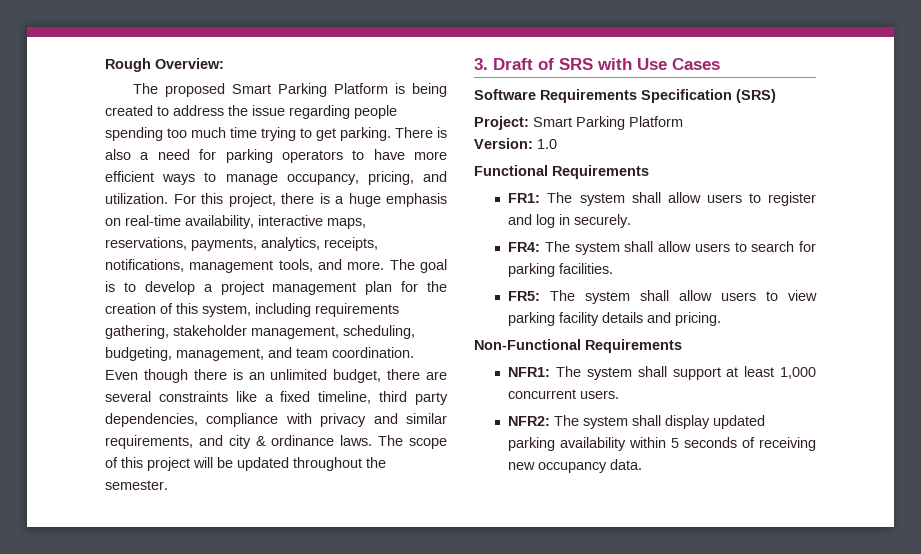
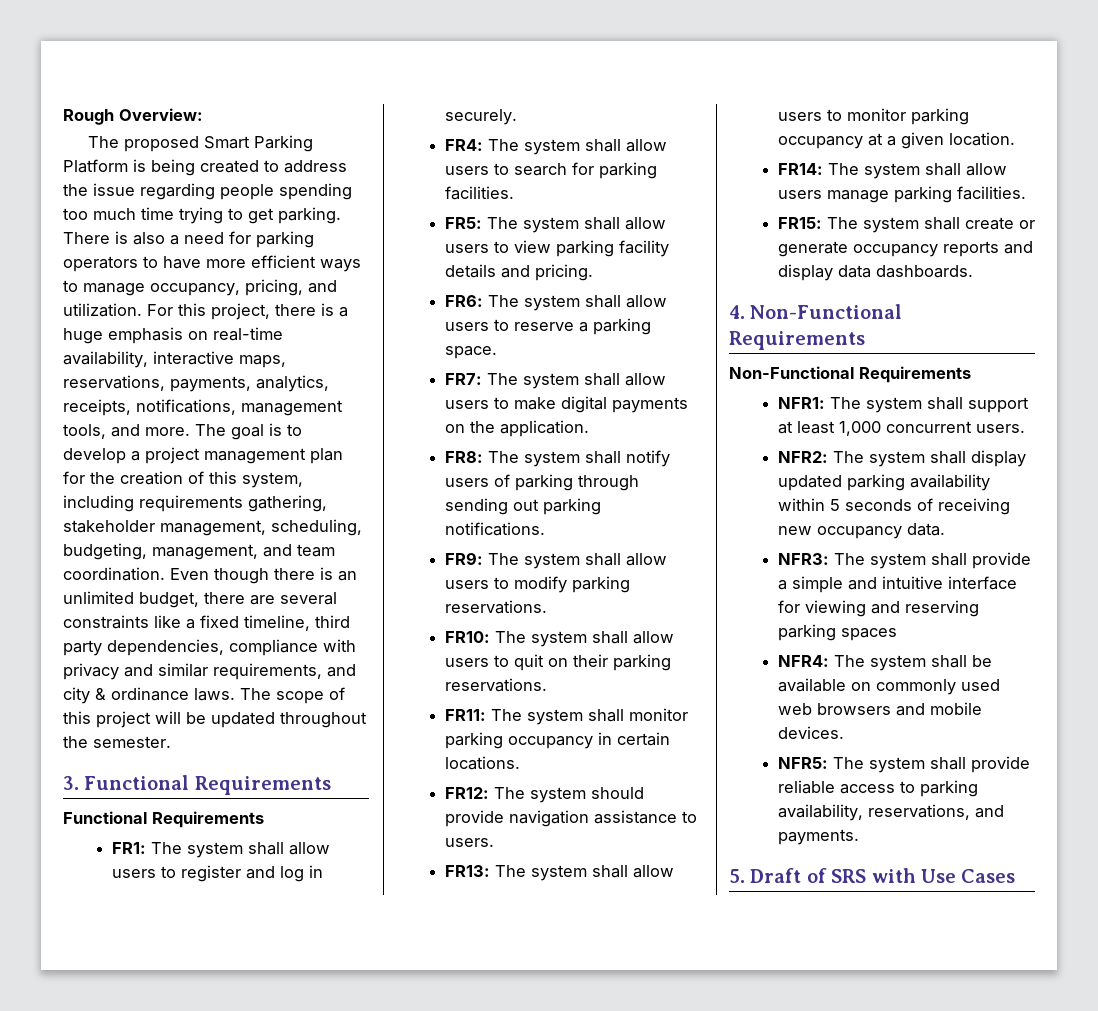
[493,58,720,70] [474,89,776,103] [474,116,683,130] [474,138,557,149] Draft of SRS with Use Cases // Software Requirements Specification (SRS) // Project: Smart Parking Platform // Version: 1.0 -> [84,775,331,795] Functional Requirements
(722, 319) none -> [444,295,667,311] [444,318,651,335] [444,346,497,359] [444,373,666,389] [444,396,688,413] [444,420,589,437] [444,450,670,467] [444,474,639,491] [444,498,601,515] [444,522,545,536] [444,552,667,569] [444,576,630,593] [444,600,547,614] [444,631,674,647] [444,654,671,671] [444,678,547,692] [444,708,688,725] [444,732,670,749] [444,756,520,770] [444,787,644,803] [444,810,697,827] [444,838,494,847] [444,865,674,881] [777,108,969,125] [777,132,1015,149] [777,163,1007,179] [777,186,1026,203] [777,217,1035,233] [777,241,1033,257] [777,264,973,281] [729,304,903,319] [729,331,865,350] // FR6: The system shall allow users to reserve a parking space. // FR7: The system shall allow users to make digital payments on the application. // FR8: The system shall notify users of parking through sending out parking notifications. // FR9: The system shall allow users to modify parking reservations. // FR10: The system shall allow users to quit on their parking reservations. // FR11: The system shall monitor parking occupancy in certain locations. // FR12: The system should provide navigation assistance to users. // FR13: The system shall allow users to monitor parking occupancy at a given location. // FR14: The system shall allow users manage parking facilities. // FR15: The system shall create or generate occupancy reports and display data dashboards. // 4. Non-Functional Requirements
(643, 464) none -> [777,552,1031,569] [777,576,1017,593] [777,600,979,617] [777,624,897,641] [777,655,992,671] [777,678,1000,695] [777,702,982,716] [777,726,844,739] [777,756,1030,773] [777,780,978,797] [777,804,1004,821] [777,829,859,845] [729,868,1016,883] // NFR3: The system shall provide a simple and intuitive interface for viewing and reserving parking spaces // NFR4: The system shall be available on commonly used web browsers and mobile devices. // NFR5: The system shall provide reliable access to parking availability, reservations, and payments. // 5. Draft of SRS with Use Cases

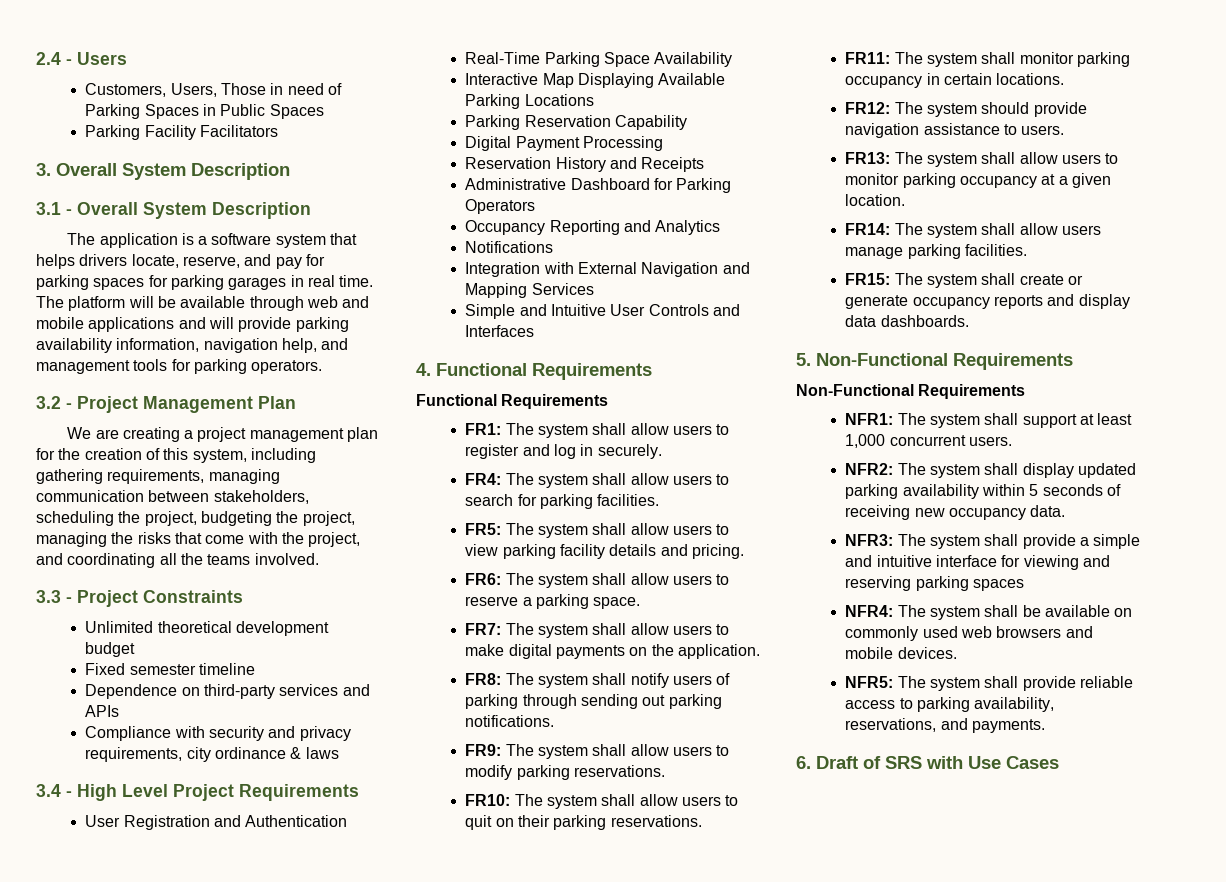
[63,108,203,125] [88,135,314,152] [63,159,347,176] [63,183,352,200] [63,207,341,224] [63,231,314,248] [63,255,361,272] [63,279,337,296] [63,303,348,320] [63,327,283,344] [63,351,286,368] [63,375,329,392] [63,399,343,416] [63,423,302,440] [63,448,126,464] Rough Overview: // The proposed Smart Parking Platform is being created to address the issue regarding people spending too much time trying to get parking. There is also a need for parking operators to have more efficient ways to manage occupancy, pricing, and utilization. For this project, there is a huge emphasis on real-time availability, interactive maps, reservations, payments, analytics, receipts, notifications, management tools, and more. The goal is to develop -> [36,52,127,65] [85,83,342,97] [85,104,324,119] [85,125,278,140] [36,163,290,180] [36,202,311,219] [67,233,358,248] [36,254,325,269] [36,275,374,290] [36,296,370,311] [36,317,349,332] [36,338,349,353] [36,359,323,374] [36,396,296,413] [67,427,180,442] 2.4 - Users // Customers, Users, Those in need of Parking Spaces in Public Spaces // Parking Facility Facilitators // 3. Overall System Description // 3.1 - Overall System Description // The application is a software system that helps drivers locate, reserve, and pay for parking spaces for parking garages in real time. The platform will be available through web and mobile applications and will provide parking availability information, navigation help, and management tools for parking operators. // 3.2 - Project Management Plan // We are creating
[139,495,327,512] [63,519,362,536] [63,543,335,560] [63,567,357,584] [63,591,337,608] [63,615,350,631] [63,639,356,656] [63,663,356,680] [63,687,345,704] [63,711,367,728] [63,736,171,748] [63,776,79,790] requirements gathering, stakeholder management, scheduling, budgeting, management, and team coordination. Even though there is an unlimited budget, there are several constraints like a fixed timeline, third party dependencies, compliance with privacy and similar requirements, and city & ordinance laws. The scope of this project will be updated throughout the semester. // 3. -> [36,469,280,484] [36,490,309,504] [36,511,355,526] [36,532,361,547] [36,553,319,568] [36,590,243,607] [85,621,329,636] [85,642,136,657] [85,663,255,675] [85,684,370,699] [85,705,120,717] [85,726,351,741] [85,747,339,762] [36,784,359,801] [85,815,348,830] [465,52,733,67] [465,73,726,88] [465,94,594,109] [465,115,687,130] [465,136,663,151] [465,157,705,172] [465,178,732,193] [465,199,536,214] [465,220,721,235] [465,241,554,253] [465,262,750,277] [465,283,594,298] [465,304,740,319] [465,325,535,337] [416,363,431,376] gathering requirements, managing communication between stakeholders, scheduling the project, budgeting the project, managing the risks that come with the project, and coordinating all the teams involved. // 3.3 - Project Constraints // Unlimited theoretical development budget // Fixed semester timeline // Dependence on third-party services and APIs // Compliance with security and privacy requirements, city ordinance & laws // 3.4 - High Level Project Requirements // User Registration and Authentication // Real-Time Parking Space Availability // Interactive Map Displaying Available Parking Locations // Parking Reservation Capability // Digital Payment Processing // Reservation History and Receipts // Administrative Dashboard for Parking Operators // Occupancy Reporting and Analytics // Notifications // Integration with External Navigation and Mapping Services // Simple and Intuitive User Controls and Interfaces // 4.
[729,305,745,319] 4. -> [796,353,811,366] 5.
[729,869,745,883] 5. -> [796,756,811,769] 6.

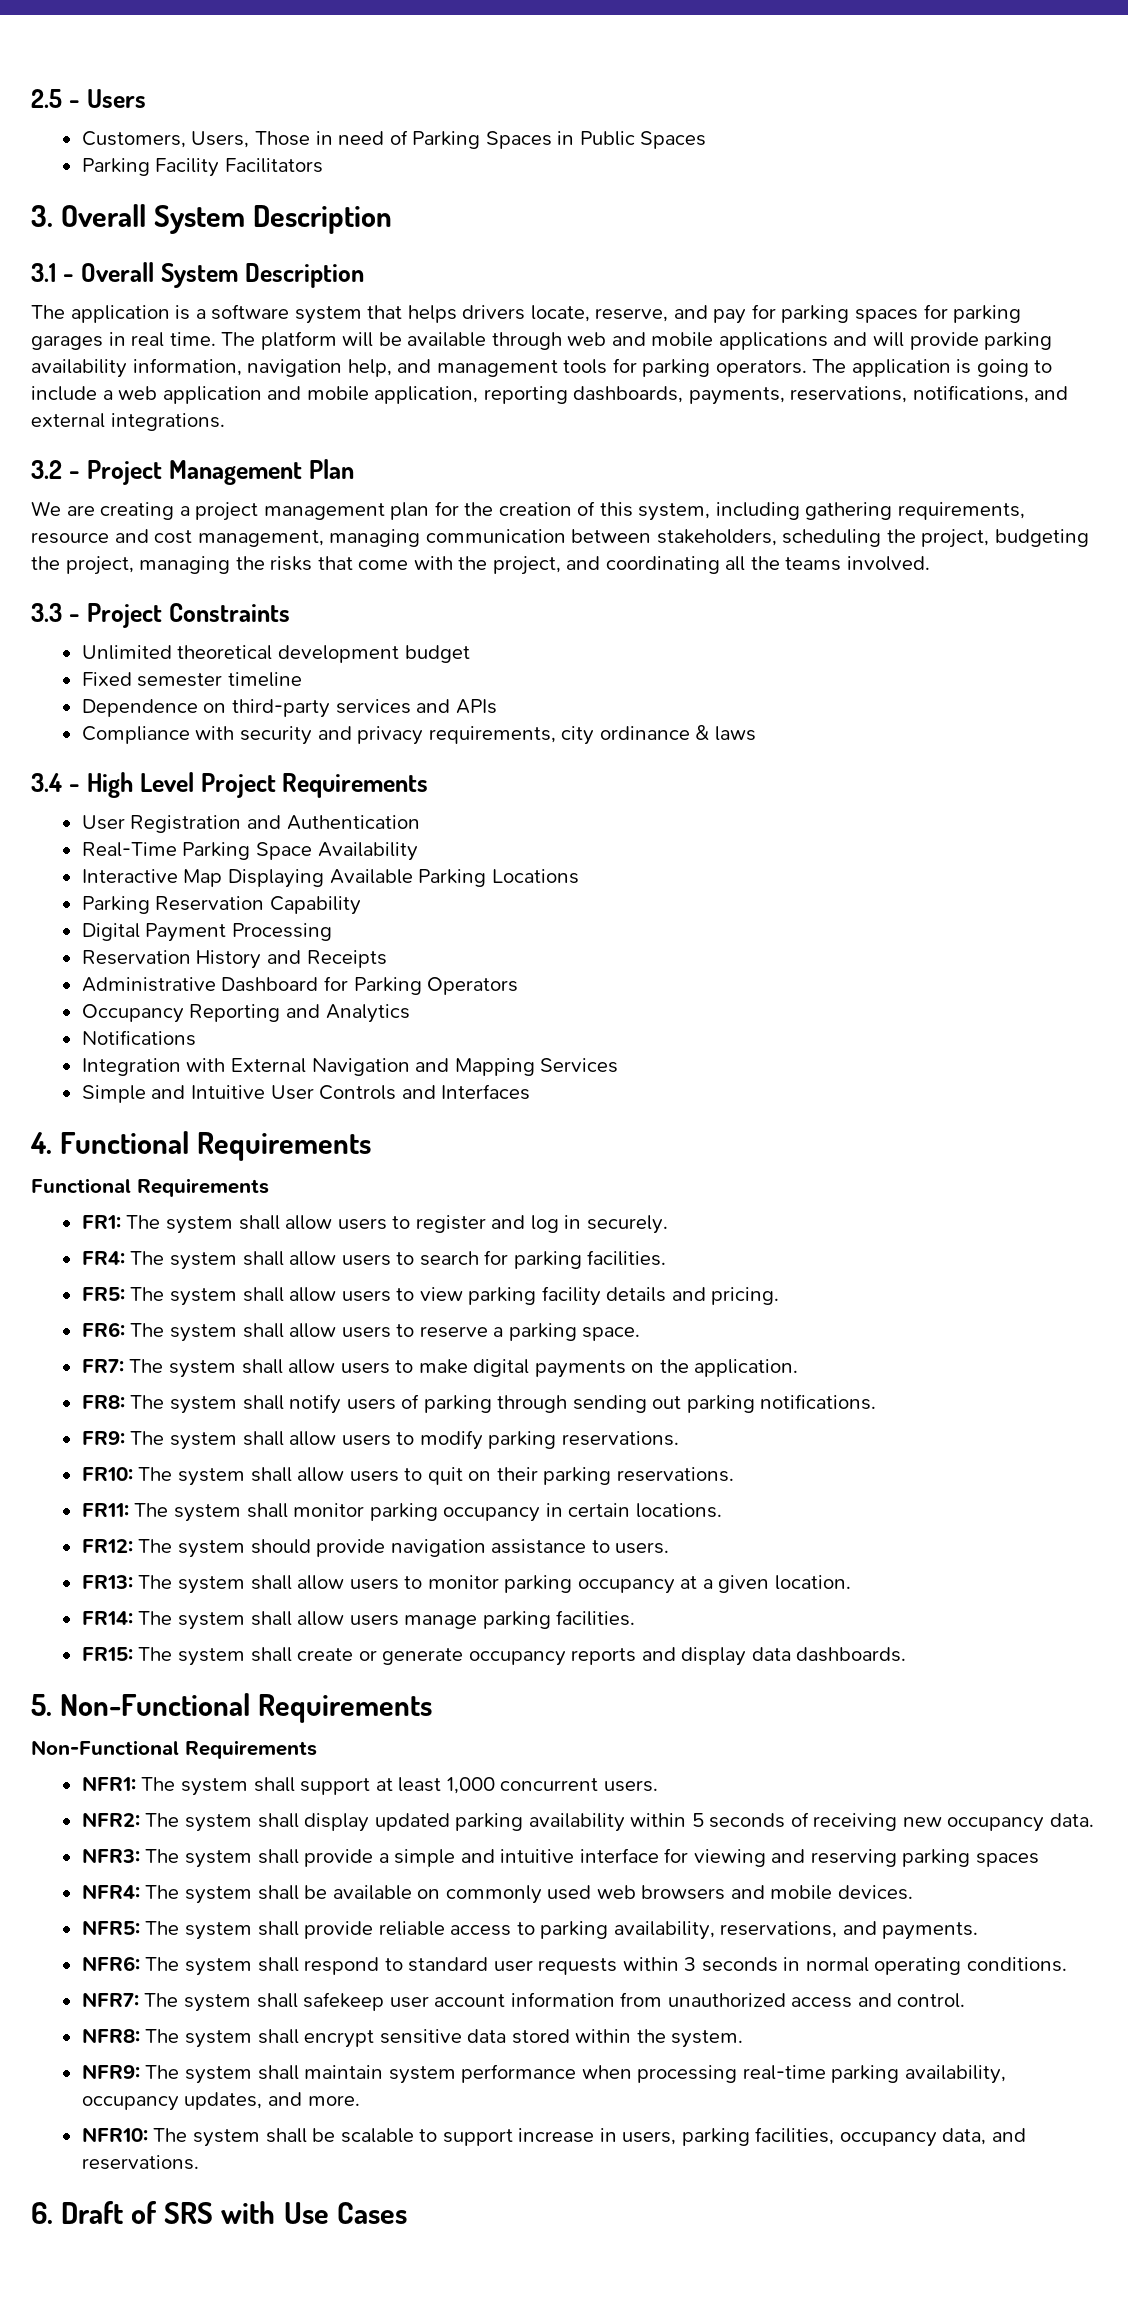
[36,52,61,65] 2.4 -> [31,89,62,108] 2.5
(323, 367) none -> [812,359,1053,377] [31,385,1069,405] [31,413,225,431] The application is going to include a web application and mobile application, reporting dashboards, payments, reservations, notifications, and external integrations.
(205, 476) none -> [31,529,324,547] resource and cost management,
(1045, 726) none -> [81,1956,1067,1976] [81,1992,966,2012] [81,2028,744,2048] [81,2064,1006,2084] [81,2092,360,2111] [81,2127,1026,2147] [81,2155,199,2170] // NFR6: The system shall respond to standard user requests within 3 seconds in normal operating conditions. // NFR7: The system shall safekeep user account information from unauthorized access and control. // NFR8: The system shall encrypt sensitive data stored within the system. // NFR9: The system shall maintain system performance when processing real-time parking availability, occupancy updates, and more. // NFR10: The system shall be scalable to support increase in users, parking facilities, occupancy data, and reservations.

